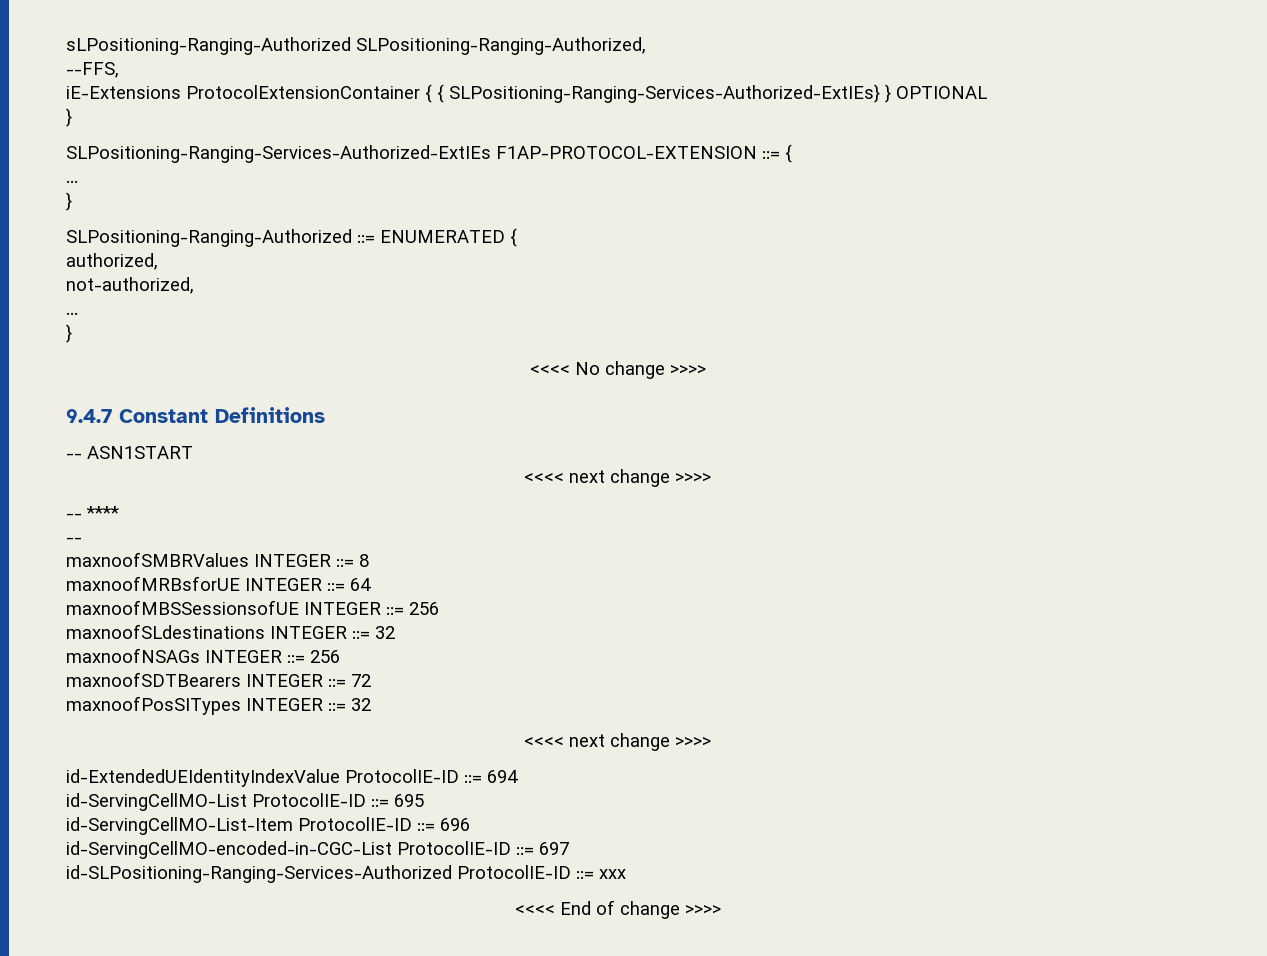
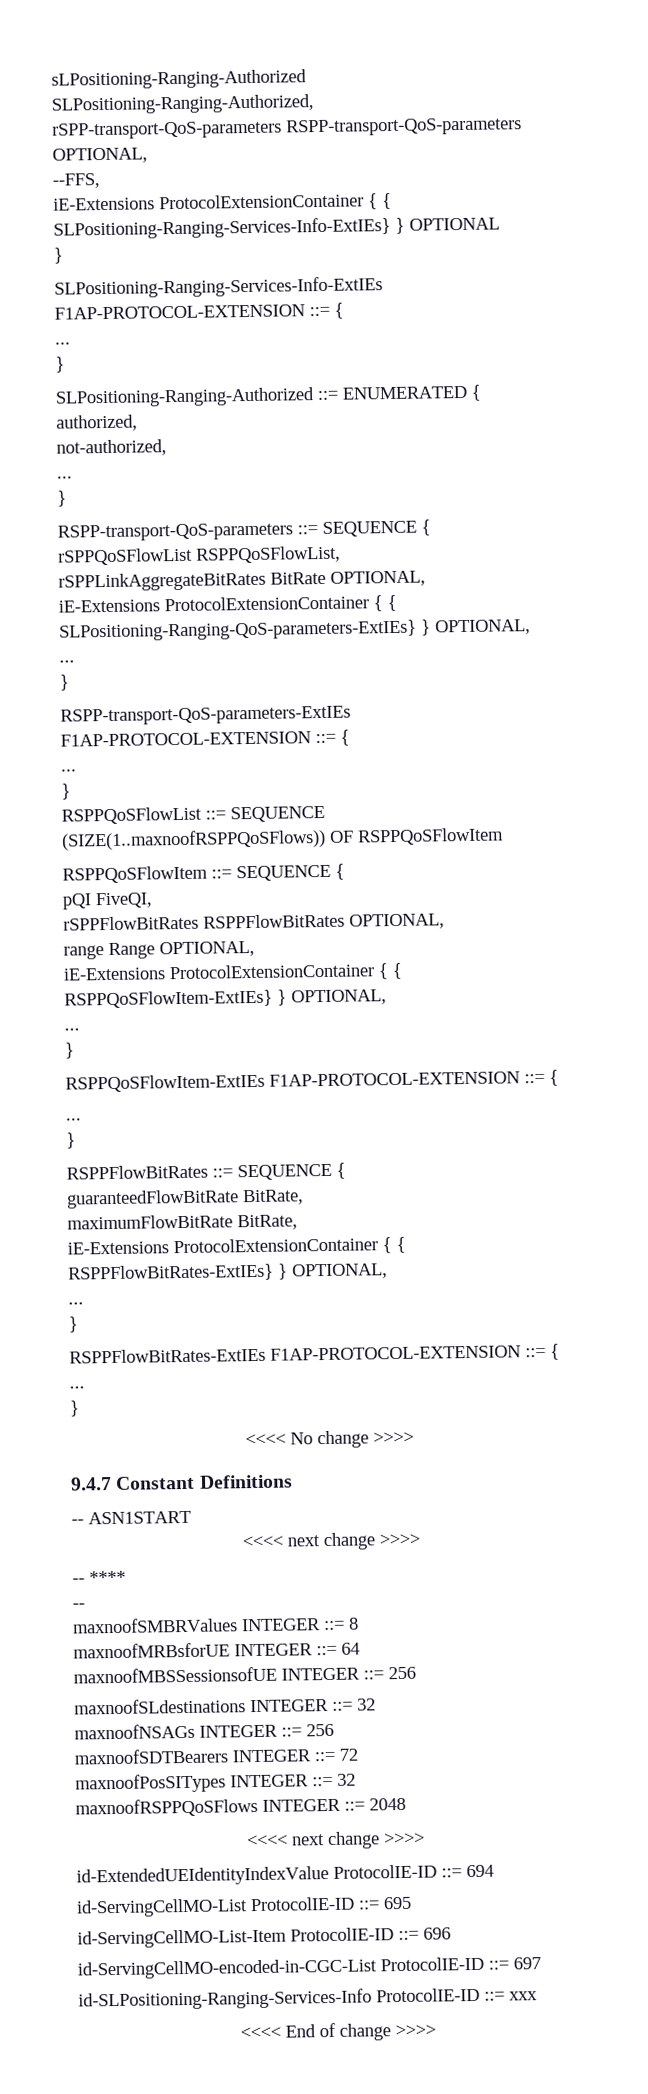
(646, 46) none -> [52,117,522,140] [52,147,148,164] // rSPP-transport-QoS-parameters RSPP-transport-QoS-parameters OPTIONAL,
[449,84,880,103] SLPositioning-Ranging-Services-Authorized-ExtIEs} -> [53,216,391,240] SLPositioning-Ranging-Services-Info-ExtIEs}
[66,145,491,163] SLPositioning-Ranging-Services-Authorized-ExtIEs -> [54,276,383,299] SLPositioning-Ranging-Services-Info-ExtIEs
(72, 333) none -> [57,519,431,542] [58,545,341,566] [58,570,426,592] [58,594,397,613] [59,619,531,642] [59,659,75,663] [59,674,69,691] [60,705,351,726] [60,729,350,747] [61,768,77,772] [61,783,71,800] [61,805,325,825] [61,827,504,851] [62,863,345,884] [62,892,153,910] [63,913,445,931] [63,940,255,960] [63,962,403,981] [64,989,387,1009] [64,1027,80,1031] [64,1042,75,1059] [65,1069,559,1093] [65,1117,82,1121] [66,1132,76,1149] [66,1162,346,1181] [66,1189,304,1209] [67,1214,298,1231] [67,1236,406,1255] [68,1263,388,1283] [68,1301,84,1305] [68,1316,78,1333] [69,1343,560,1364] [69,1385,85,1389] [69,1400,80,1417] // RSPP-transport-QoS-parameters ::= SEQUENCE { // rSPPQoSFlowList RSPPQoSFlowList, // rSPPLinkAggregateBitRates BitRate OPTIONAL, // iE-Extensions ProtocolExtensionContainer { { SLPositioning-Ranging-QoS-parameters-ExtIEs} } OPTIONAL, // ... // } // RSPP-transport-QoS-parameters-ExtIEs F1AP-PROTOCOL-EXTENSION ::= { // ... // } // RSPPQoSFlowList ::= SEQUENCE (SIZE(1..maxnoofRSPPQoSFlows)) OF RSPPQoSFlowItem // RSPPQoSFlowItem ::= SEQUENCE { // pQI FiveQI, // rSPPFlowBitRates RSPPFlowBitRates OPTIONAL, // range Range OPTIONAL, // iE-Extensions ProtocolExtensionContainer { { RSPPQoSFlowItem-ExtIEs} } OPTIONAL, // ... // } // RSPPQoSFlowItem-ExtIEs F1AP-PROTOCOL-EXTENSION ::= { // ... // } // RSPPFlowBitRates ::= SEQUENCE { // guaranteedFlowBitRate BitRate, // maximumFlowBitRate BitRate, // iE-Extensions ProtocolExtensionContainer { { RSPPFlowBitRates-ExtIEs} } OPTIONAL, // ... // } // RSPPFlowBitRates-ExtIEs F1AP-PROTOCOL-EXTENSION ::= { // ... // }
(371, 704) none -> [75,1797,406,1818] // maxnoofRSPPQoSFlows INTEGER ::= 2048
[66,865,452,883] id-SLPositioning-Ranging-Services-Authorized -> [78,1988,372,2011] id-SLPositioning-Ranging-Services-Info

